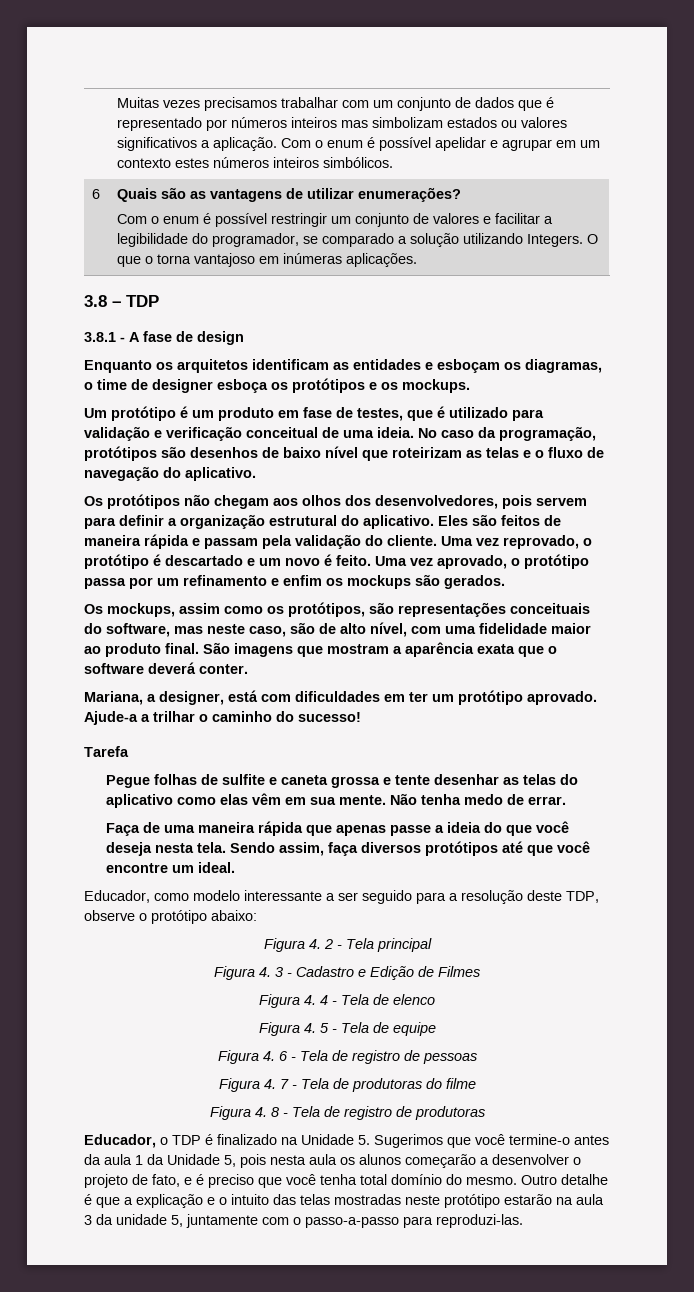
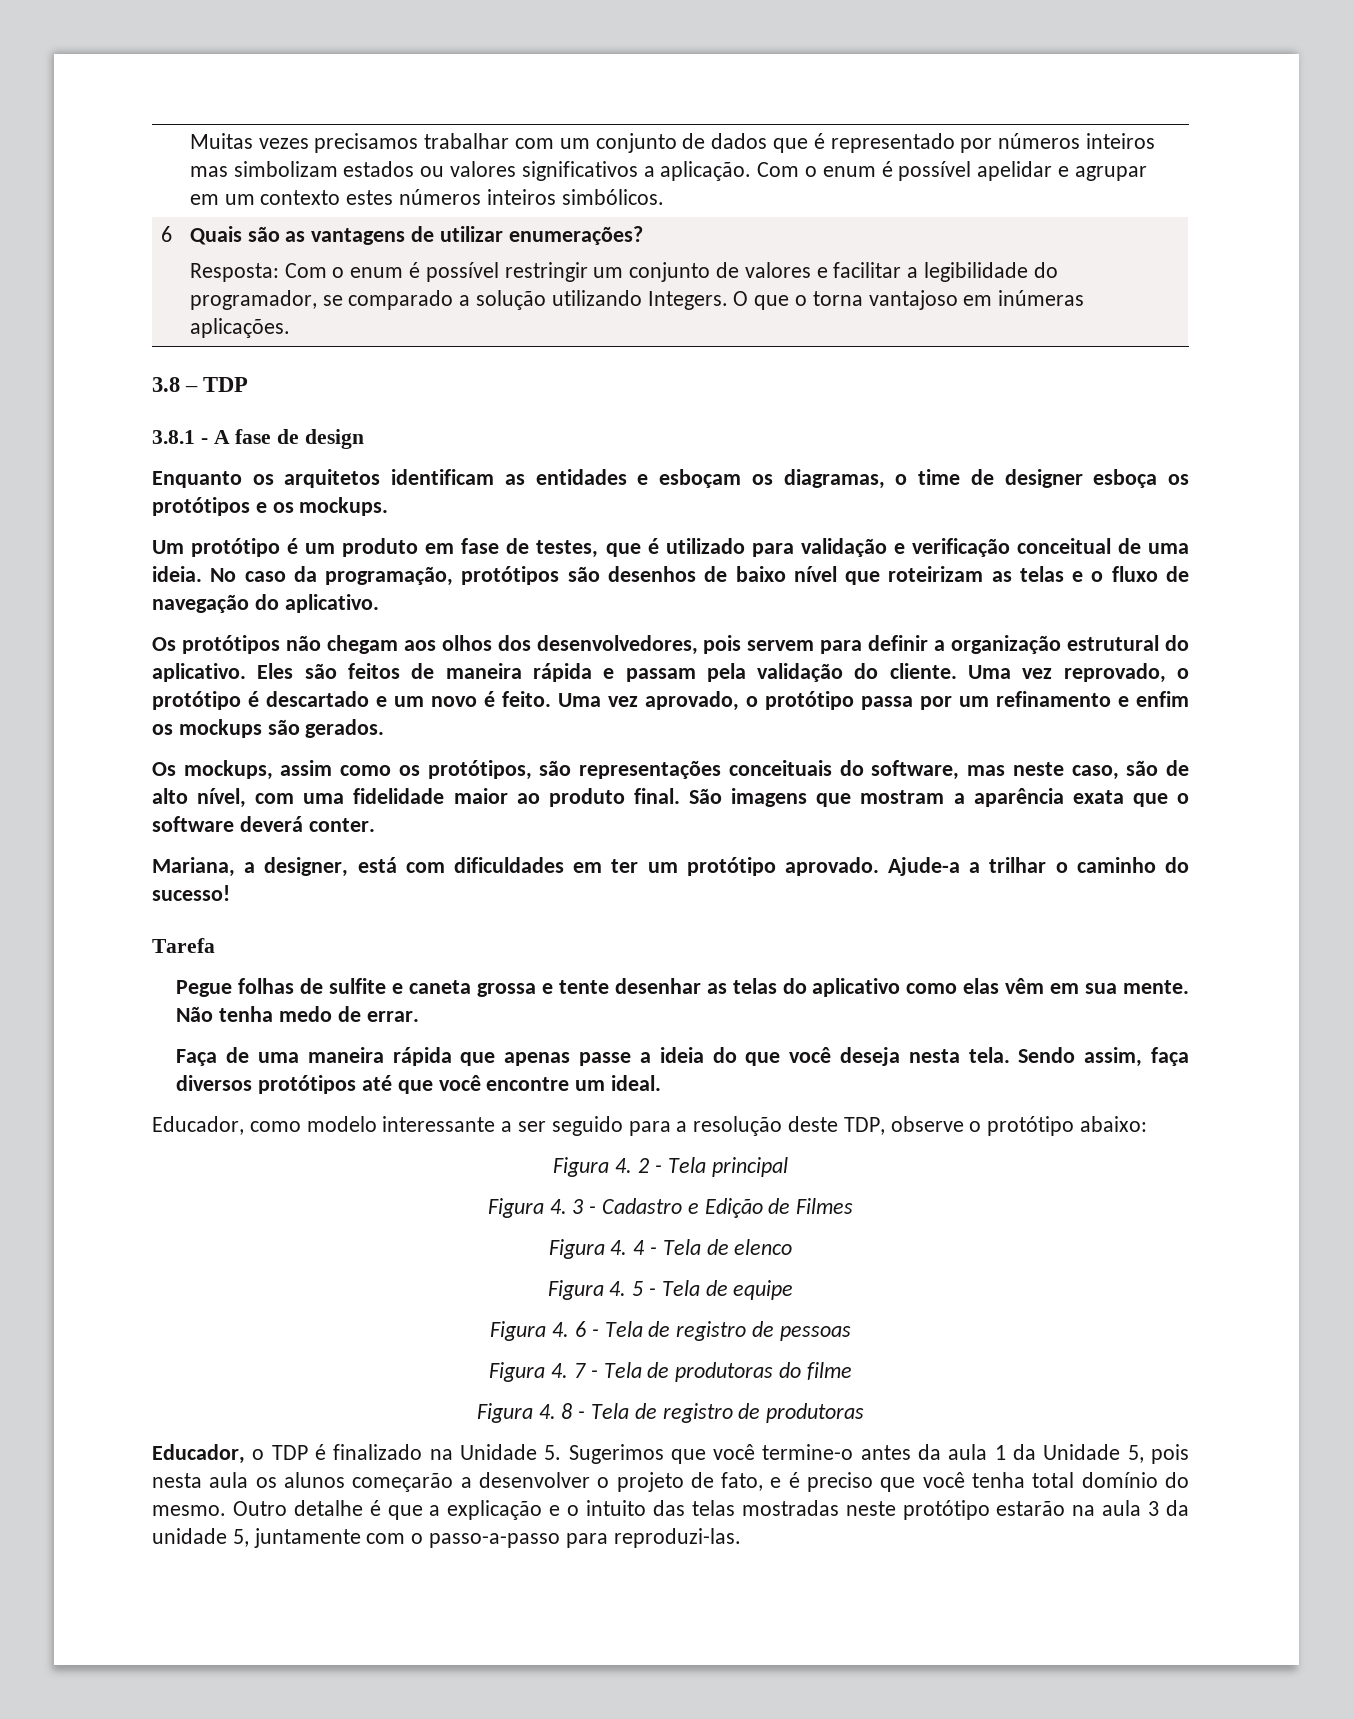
(462, 194) none -> [189,263,279,282] Resposta:

